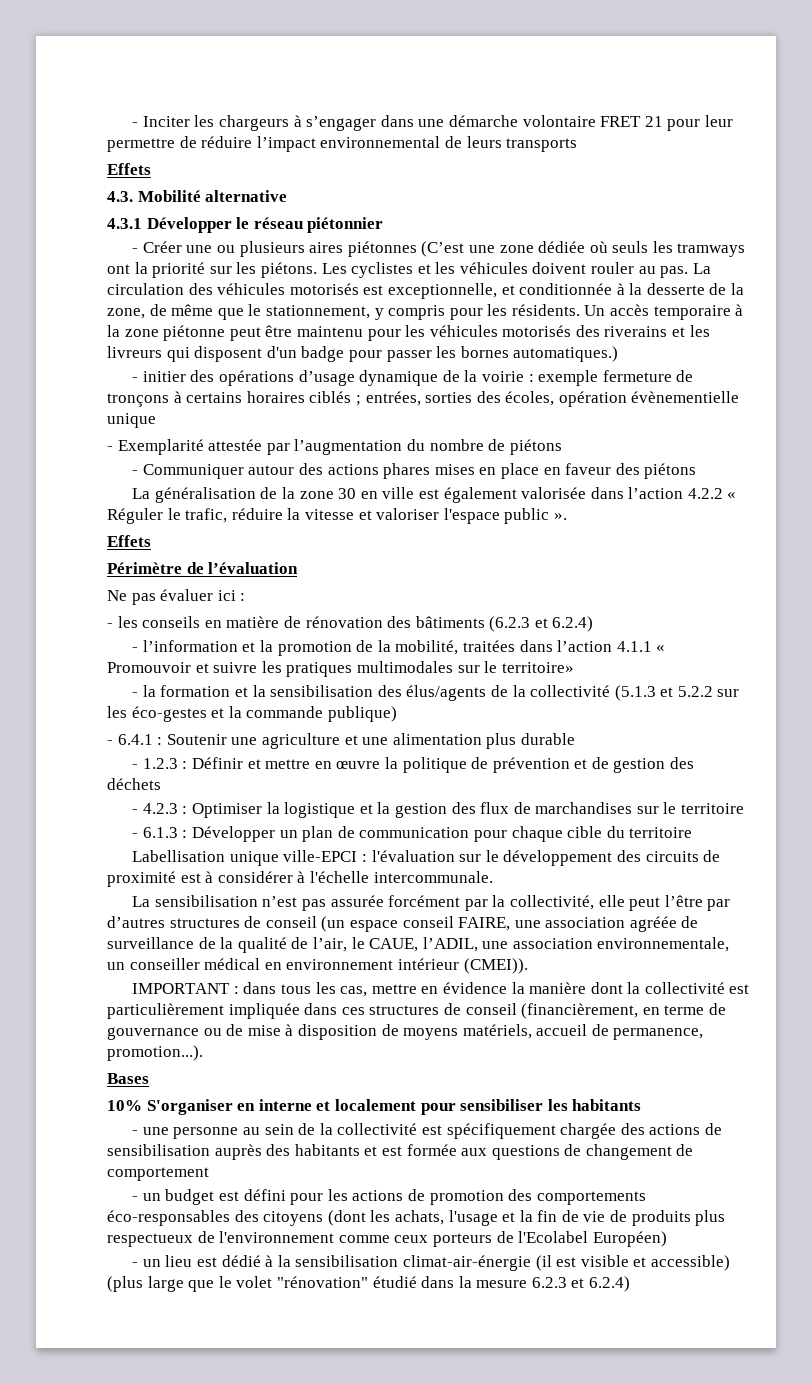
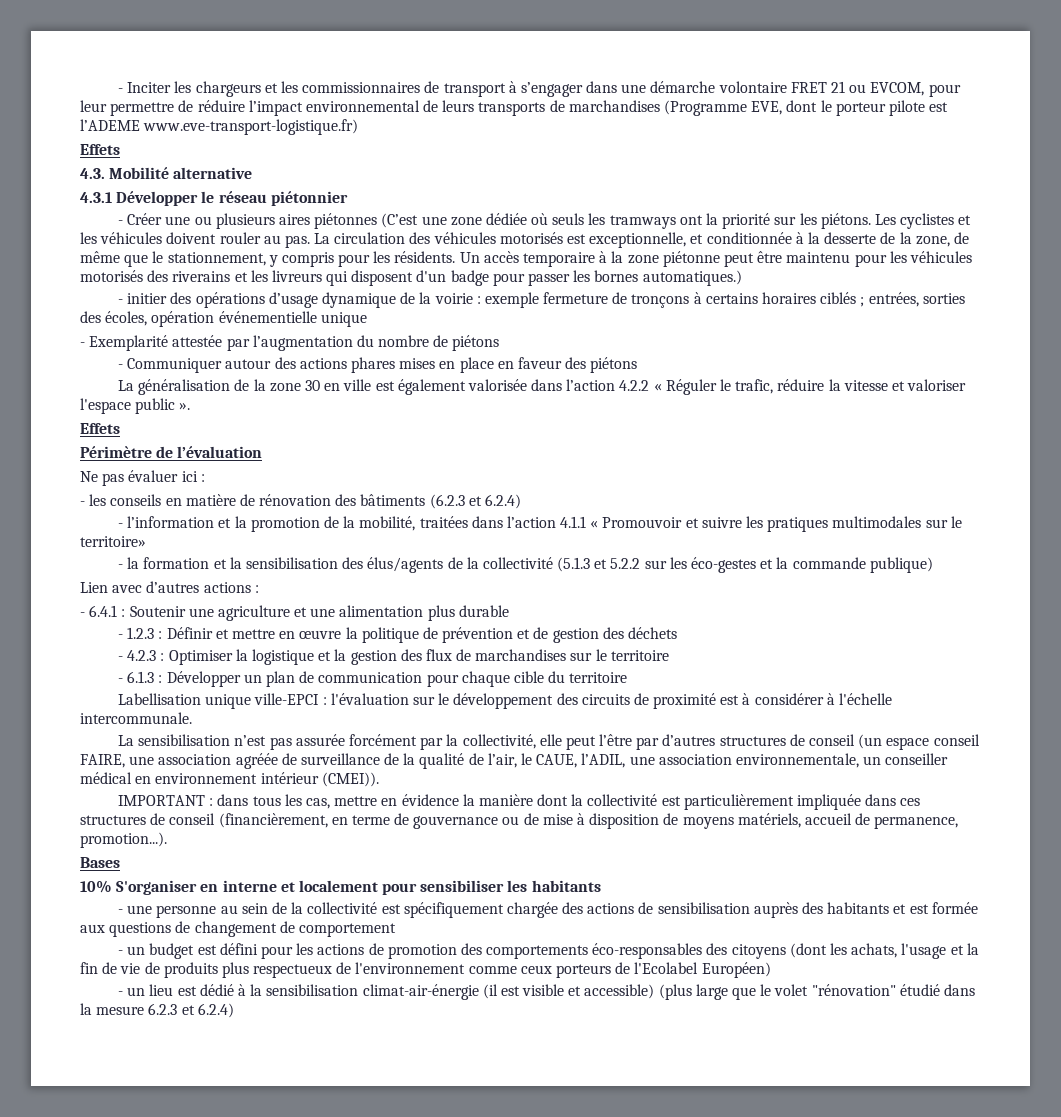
(289, 123) none -> [264,81,506,97] et les commissionnaires de transport
(663, 121) none -> [849,82,925,96] ou EVCOM,
(578, 145) none -> [549,100,949,116] [80,119,359,135] de marchandises (Programme EVE, dont le porteur pilote est l’ADEME www.eve-transport-logistique.fr)
[631,391,740,403] évènementielle -> [218,311,317,323] événementielle
(397, 714) none -> [80,581,259,593] // Lien avec d’autres actions :

